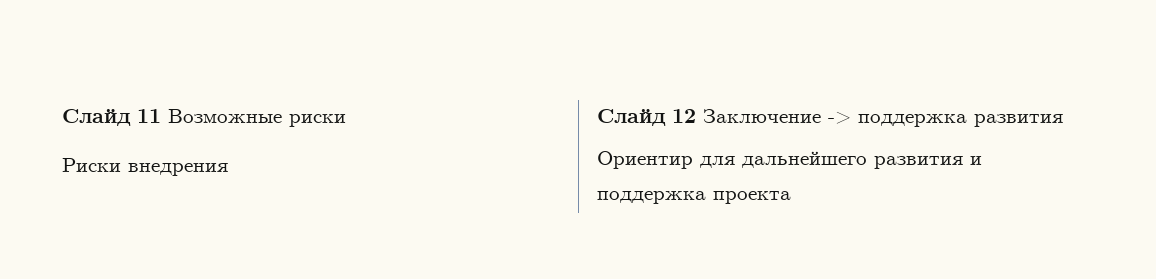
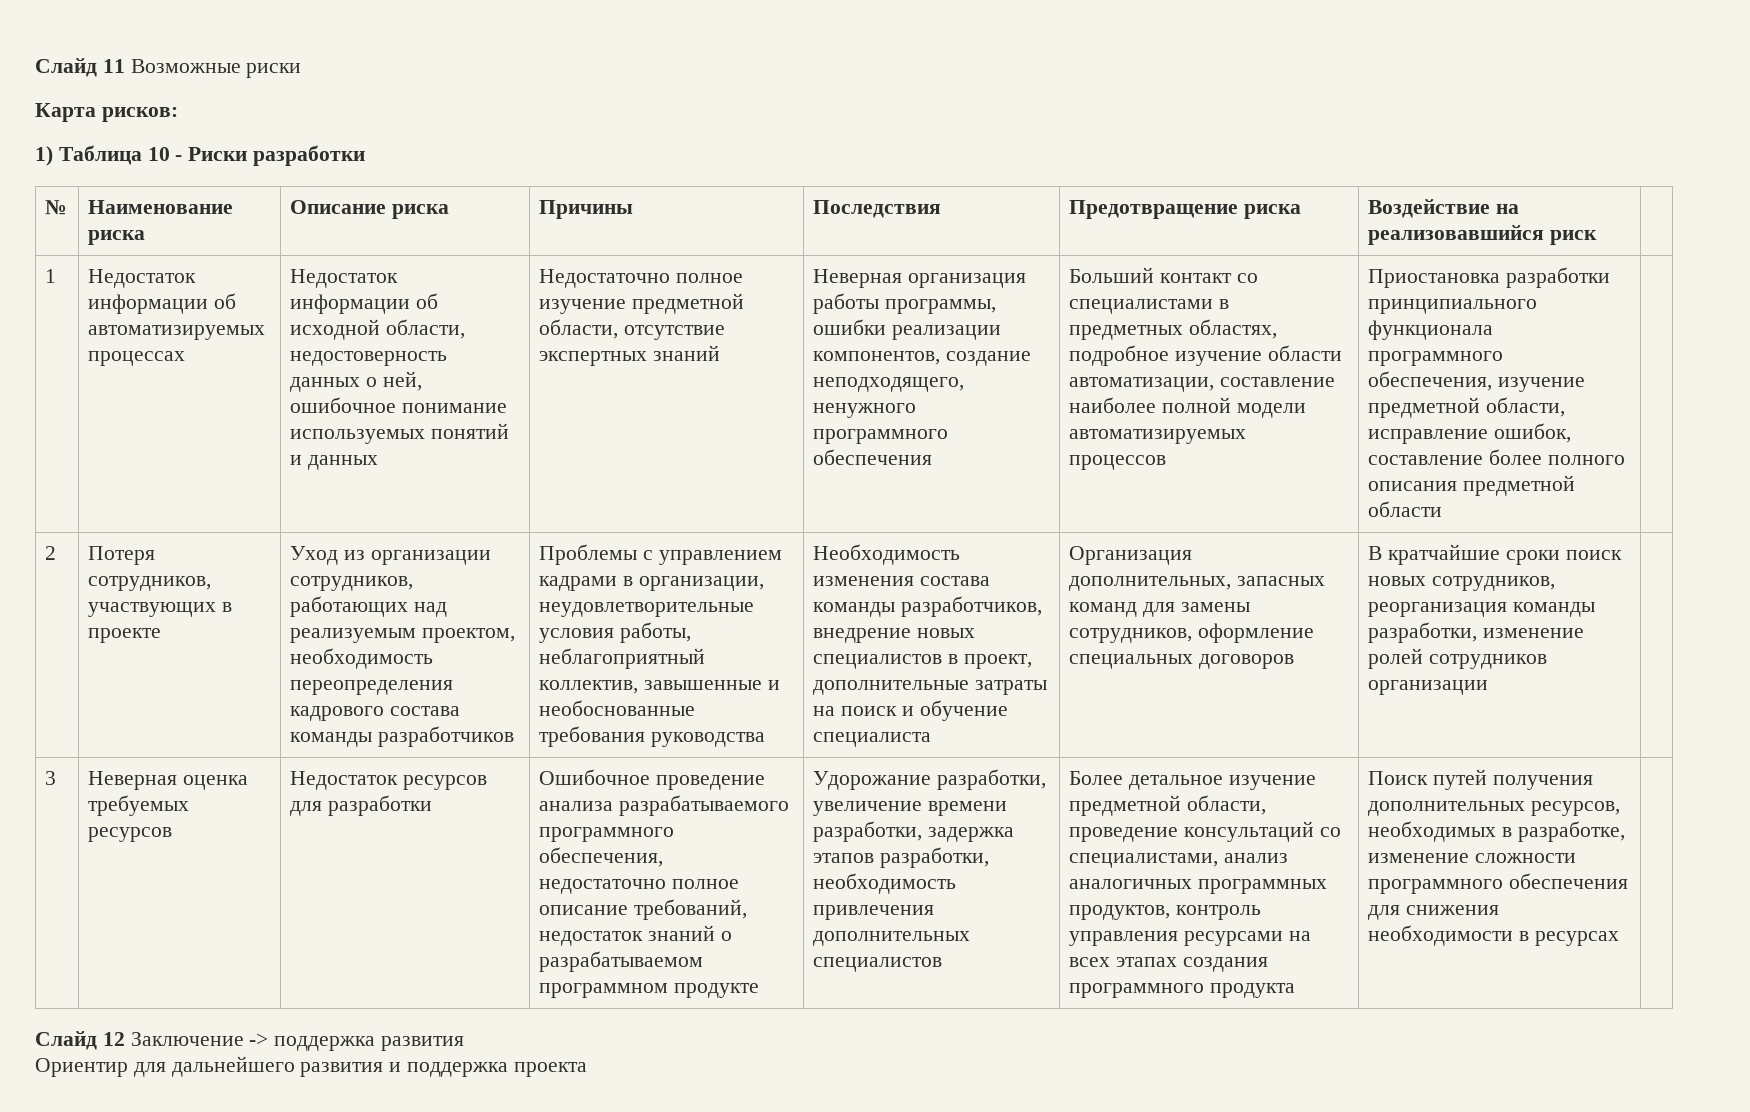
[62,158,228,176] Риски внедрения -> [35,103,178,122] [35,145,366,166] [45,200,68,215] [88,200,234,214] [88,230,146,245] [290,200,450,219] [539,200,634,219] [813,200,942,218] [1069,200,1302,219] [1368,199,1520,218] [1368,225,1598,245] [45,269,57,283] [88,269,197,288] [88,293,237,314] [88,325,266,340] [88,351,186,366] [290,269,399,288] [290,293,439,314] [290,319,466,340] [290,351,448,366] [290,371,422,392] [290,397,508,413] [290,423,510,444] [290,455,379,470] [539,269,744,288] [539,293,745,314] [539,319,726,340] [539,345,721,366] [813,269,1027,288] [813,293,997,314] [813,319,1002,340] [813,351,1032,366] [813,377,965,392] [813,403,917,418] [813,429,949,444] [813,449,933,465] [1069,267,1258,283] [1069,299,1230,314] [1069,319,1278,340] [1069,345,1342,366] [1069,377,1336,392] [1069,397,1306,418] [1069,429,1247,444] [1069,455,1167,470] [1368,267,1611,288] [1368,299,1538,314] [1368,320,1494,340] [1368,351,1504,366] [1368,371,1586,392] [1368,397,1566,418] [1368,423,1572,444] [1368,449,1625,465] [1368,475,1576,496] [1368,501,1443,517] [45,546,57,560] [88,546,156,565] [88,576,212,591] [88,602,233,617] [88,628,162,643] [290,546,491,565] [290,576,414,591] [290,596,448,617] [290,628,516,643] [290,648,434,669] [290,680,454,695] [290,706,461,721] [290,726,515,747] [539,544,782,565] [539,576,764,591] [539,602,755,617] [539,622,692,643] [539,648,706,669] [539,680,780,694] [539,700,696,716] [539,726,766,747] [813,544,961,565] [813,576,991,586] [813,596,1043,617] [813,628,976,643] [813,654,1032,669] [813,680,1048,695] [813,700,1008,721] [813,732,932,747] [1069,546,1193,565] [1069,576,1326,591] [1069,602,1250,617] [1069,623,1315,643] [1069,654,1295,669] [1368,544,1622,565] [1368,576,1556,591] [1368,602,1596,617] [1368,622,1585,643] [1368,648,1548,669] [1368,680,1489,695] [45,771,57,785] [88,771,249,790] [88,795,190,816] [88,827,173,842] [290,771,488,790] [290,795,433,816] [539,769,766,790] [539,795,790,816] [539,827,675,842] [539,847,664,867] [539,879,740,894] [539,899,748,920] [539,925,732,946] [539,951,704,972] [539,983,760,998] [813,769,1047,790] [813,801,1008,816] [813,821,1015,842] [813,847,990,868] [813,873,957,894] [813,905,935,920] [813,931,971,946] [813,957,943,972] [1069,771,1316,790] [1069,795,1267,816] [1069,821,1341,842] [1069,853,1289,868] [1069,879,1328,894] [1069,905,1262,920] [1069,931,1311,946] [1069,957,1268,972] [1069,983,1296,998] [1368,769,1593,790] [1368,801,1621,816] [1368,821,1625,842] [1368,853,1577,863] [1368,873,1629,894] [1368,905,1500,920] [1368,925,1619,946] Карта рисков: // 1) Таблица 10 - Риски разработки // № | Наименование риска | Описание риска | Причины | Последствия | Предотвращение риска | Воздействие на реализовавшийся риск | // 1 | Недостаток информации об автоматизируемых процессах | Недостаток информации об исходной области, недостоверность данных о ней, ошибочное понимание используемых понятий и данных | Недостаточно полное изучение предметной области, отсутствие экспертных знаний | Неверная организация работы программы, ошибки реализации компонентов, создание неподходящего, ненужного программного обеспечения | Больший контакт со специалистами в предметных областях, подробное изучение области автоматизации, составление наиболее полной модели автоматизируемых процессов | Приостановка разработки принципиального функционала программного обеспечения, изучение предметной области, исправление ошибок, составление более полного описания предметной области | // 2 | Потеря сотрудников, участвующих в проекте | Уход из организации сотрудников, работающих над реализуемым проектом, необходимость переопределения кадрового состава команды разработчиков | Проблемы с управлением кадрами в организации, неудовлетворительные условия работы, неблагоприятный коллектив, завышенные и необоснованные требования руководства | Необходимость изменения состава команды разработчиков, внедрение новых специалистов в проект, дополнительные затраты на поиск и обучение специалиста | Организация дополнительных, запасных команд для замены сотрудников, оформление специальных договоров | В кратчайшие сроки поиск новых сотрудников, реорганизация команды разработки, изменение ролей сотрудников организации | // 3 | Неверная оценка требуемых ресурсов | Недостаток ресурсов для разработки | Ошибочное проведение анализа разрабатываемого программного обеспечения, недостаточно полное описание требований, недостаток знаний о разрабатываемом программном продукте | Удорожание разработки, увеличение времени разработки, задержка этапов разработки, необходимость привлечения дополнительных специалистов | Более детальное изучение предметной области, проведение консультаций со специалистами, анализ аналогичных программных продуктов, контроль управления ресурсами на всех этапах создания программного продукта | Поиск путей получения дополнительных ресурсов, необходимых в разработке, изменение сложности программного обеспечения для снижения необходимости в ресурсах |

